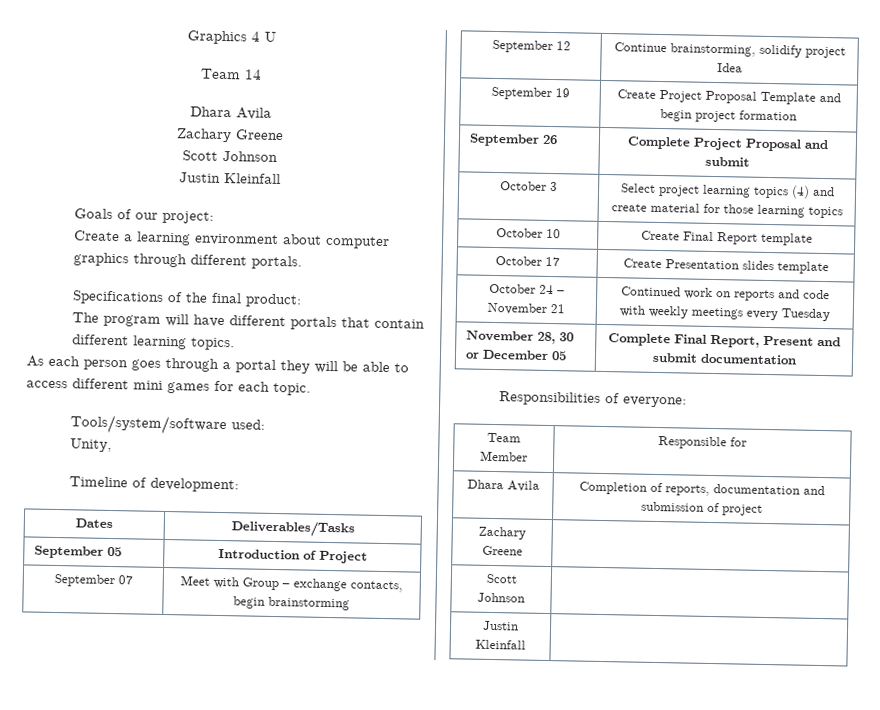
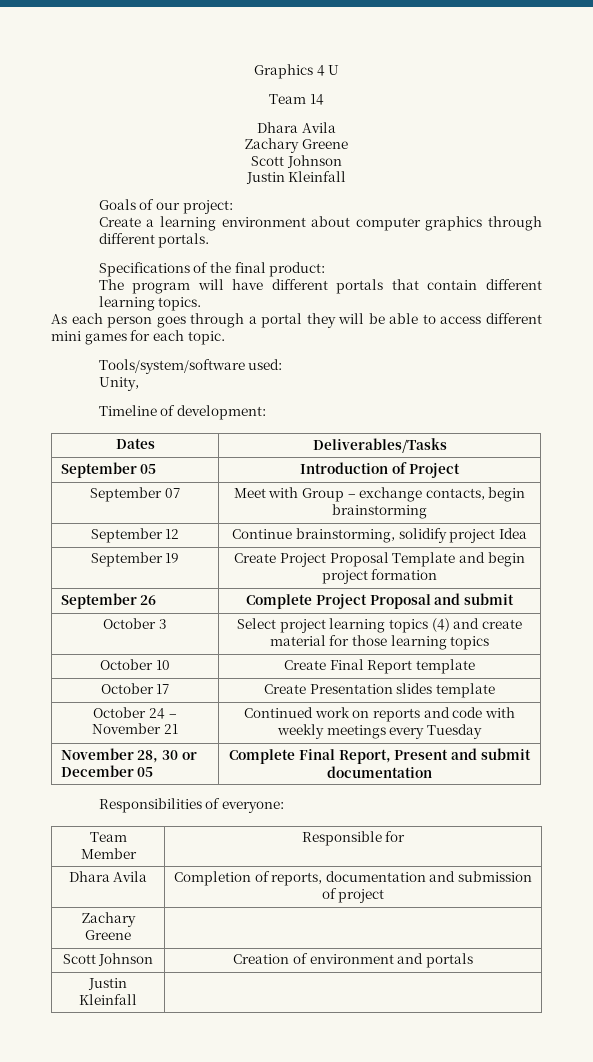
(525, 597) none -> [233,953,473,968] Creation of environment and portals

